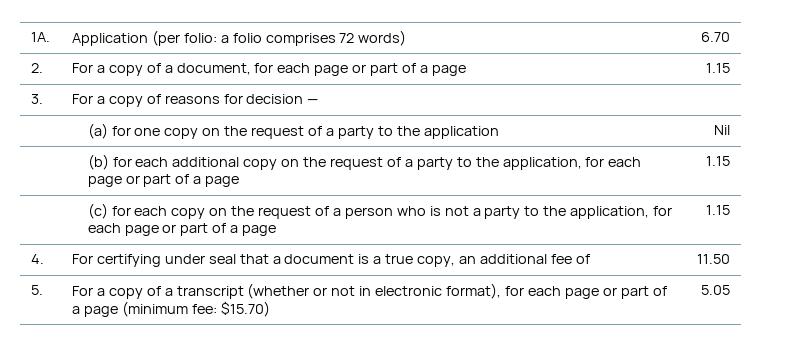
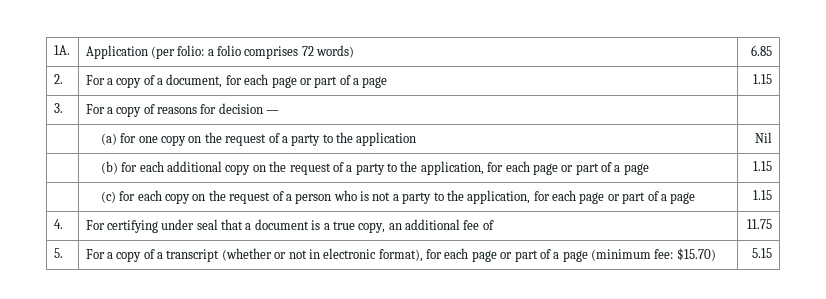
[701,32,731,42] 6.70 -> [751,45,773,56] 6.85
[697,254,731,264] 11.50 -> [747,219,773,229] 11.75
[701,285,731,295] 5.05 -> [752,248,773,258] 5.15

